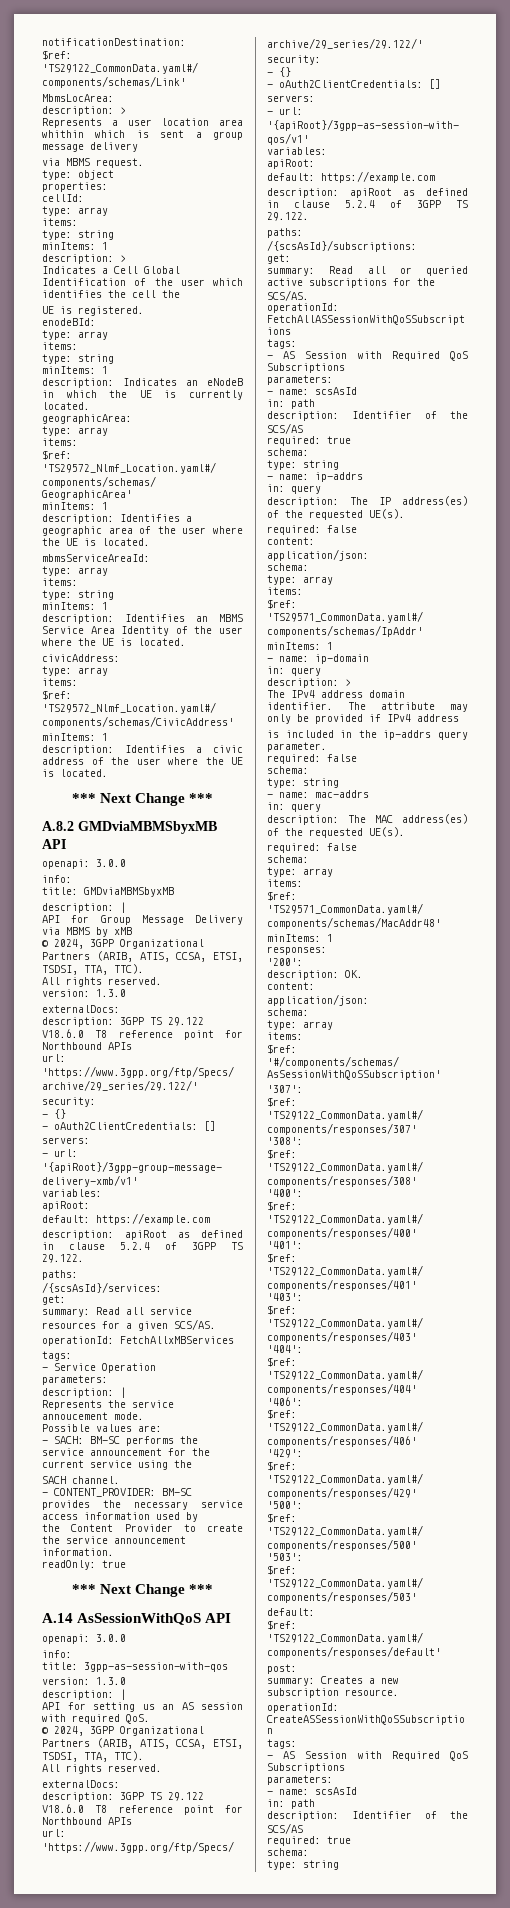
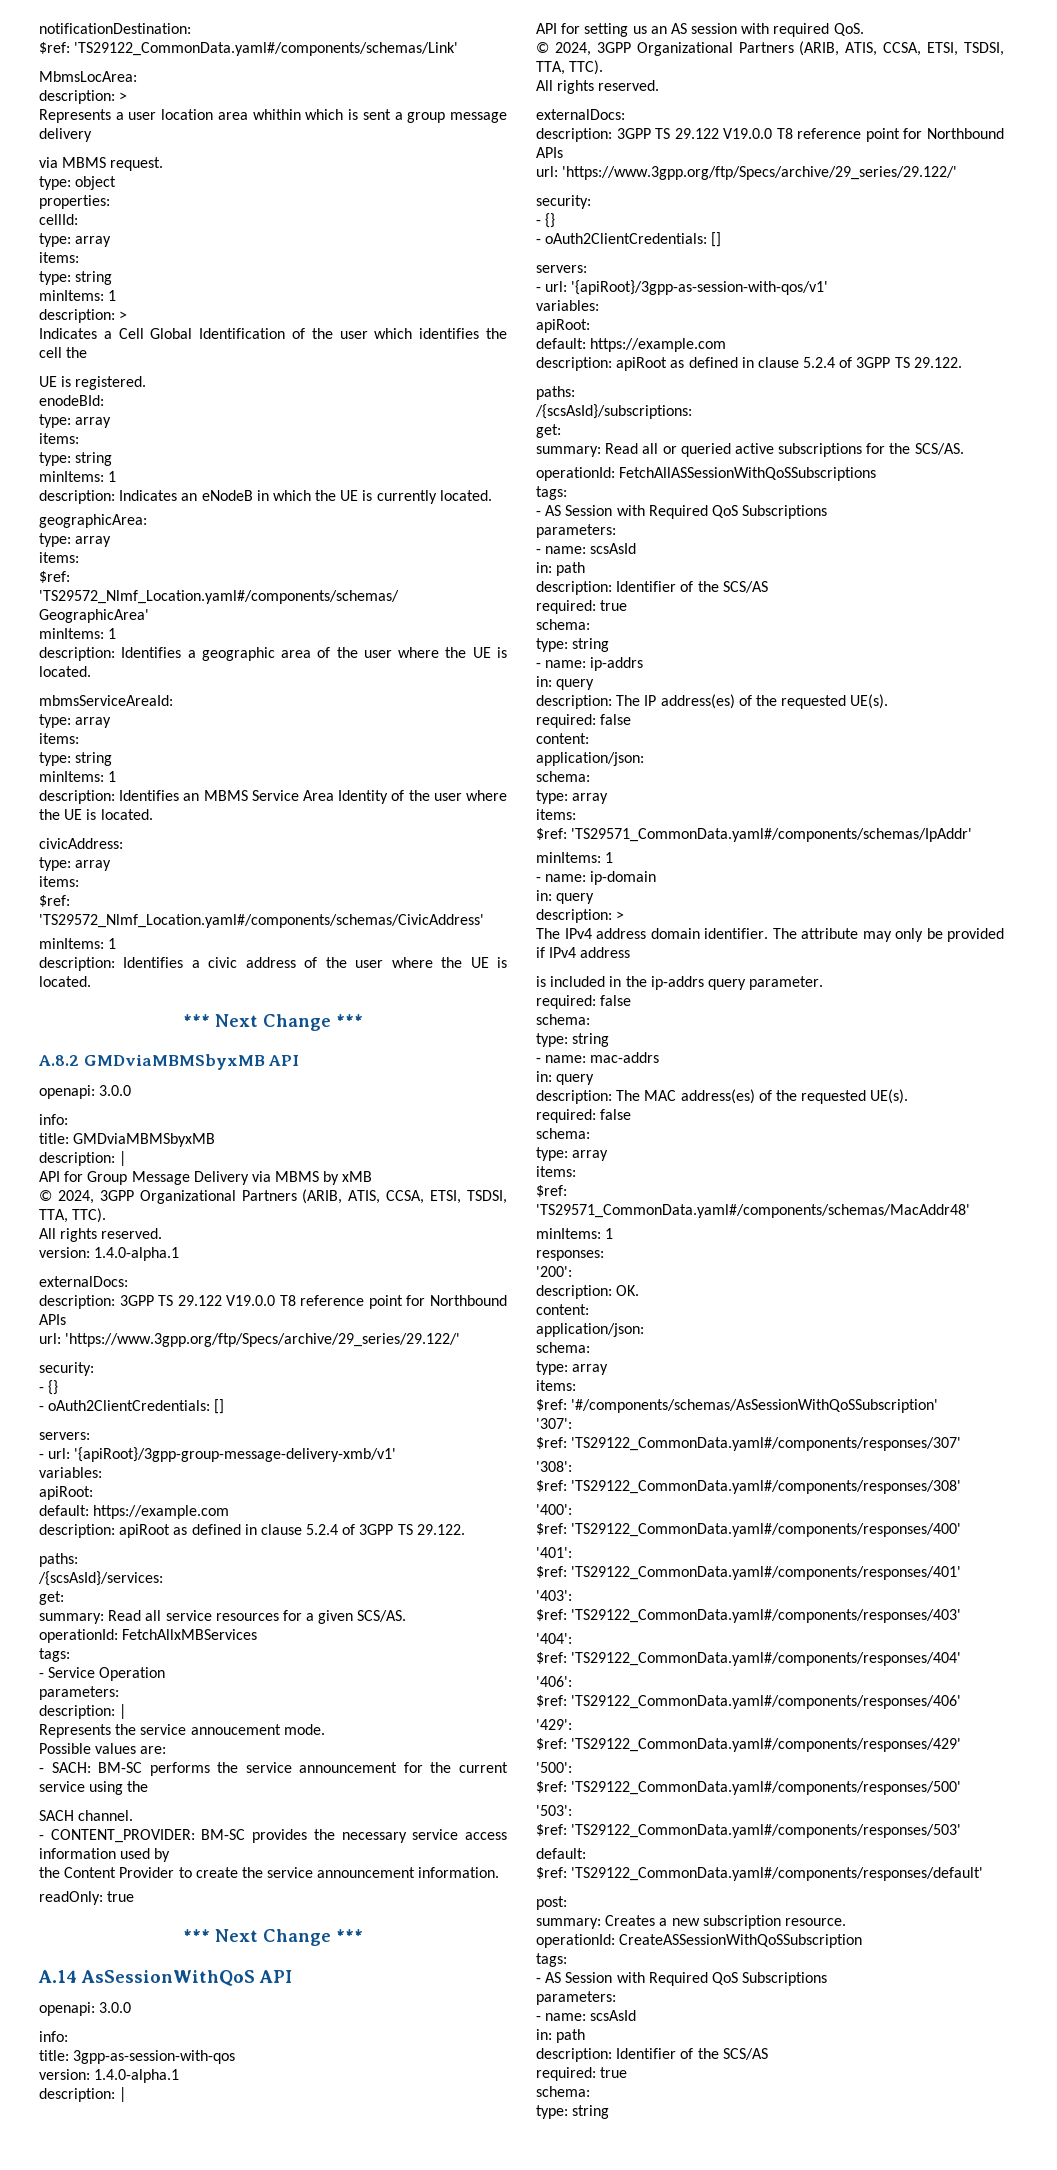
[96,989,126,997] [42,1005,120,1013] [42,1017,204,1027] [42,1029,84,1038] 1.3.0 // externalDocs: // description: 3GPP TS 29.122 V18.6.0 -> [94,1247,180,1261] [39,1276,128,1287] [39,1295,276,1309] 1.4.0-alpha.1 // externalDocs: // description: 3GPP TS 29.122 V19.0.0
[96,1677,126,1685] 1.3.0 -> [94,2069,180,2083] 1.4.0-alpha.1
[42,1804,84,1813] V18.6.0 -> [723,128,773,139] V19.0.0

